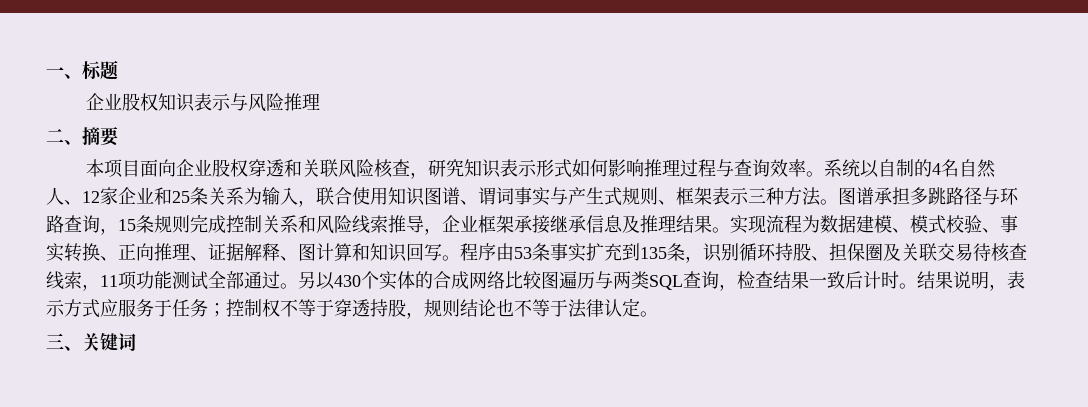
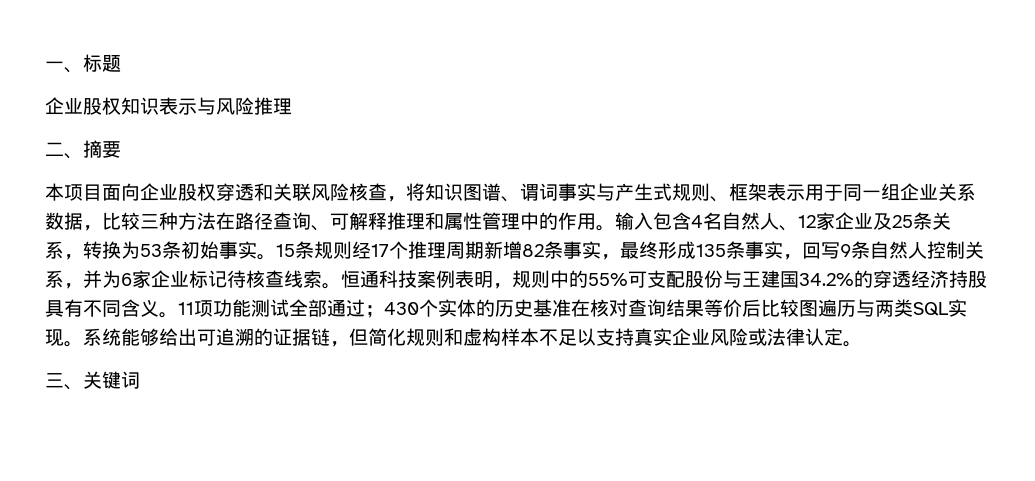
[427,159,996,178] [46,187,388,207] 研究知识表示形式如何影响推理过程与查询效率。系统以自制的4名自然人、12家企业和25条关系为输入，联合使用 -> [406,183,425,201] 将
[748,187,1019,206] [46,214,1018,235] [46,243,1027,263] [46,271,100,291] 三种方法。图谱承担多跳路径与环路查询，15条规则完成控制关系和风险线索推导，企业框架承接继承信息及推理结果。实现流程为数据建模、模式校验、事实转换、正向推理、证据解释、图计算和知识回写。程序由53条事实扩充到135条，识别循环持股、担保圈及关联交易待核查线索， -> [805,183,976,201] [45,212,951,231] [45,241,984,260] [45,270,987,289] [45,299,178,318] 用于同一组企业关系数据，比较三种方法在路径查询、可解释推理和属性管理中的作用。输入包含4名自然人、12家企业及25条关系，转换为53条初始事实。15条规则经17个推理周期新增82条事实，最终形成135条事实，回写9条自然人控制关系，并为6家企业标记待核查线索。恒通科技案例表明，规则中的55%可支配股份与王建国34.2%的穿透经济持股具有不同含义。
[280,271,335,290] 。另以 -> [365,305,384,318] ；
[433,271,505,289] 合成网络 -> [495,299,761,317] 历史基准在核对查询结果等价后
[683,271,1025,291] [46,299,568,319] 查询，检查结果一致后计时。结果说明，表示方式应服务于任务；控制权不等于穿透持股，规则结论也不等于 -> [948,299,967,317] [45,328,767,347] 实现。系统能够给出可追溯的证据链，但简化规则和虚构样本不足以支持真实企业风险或

